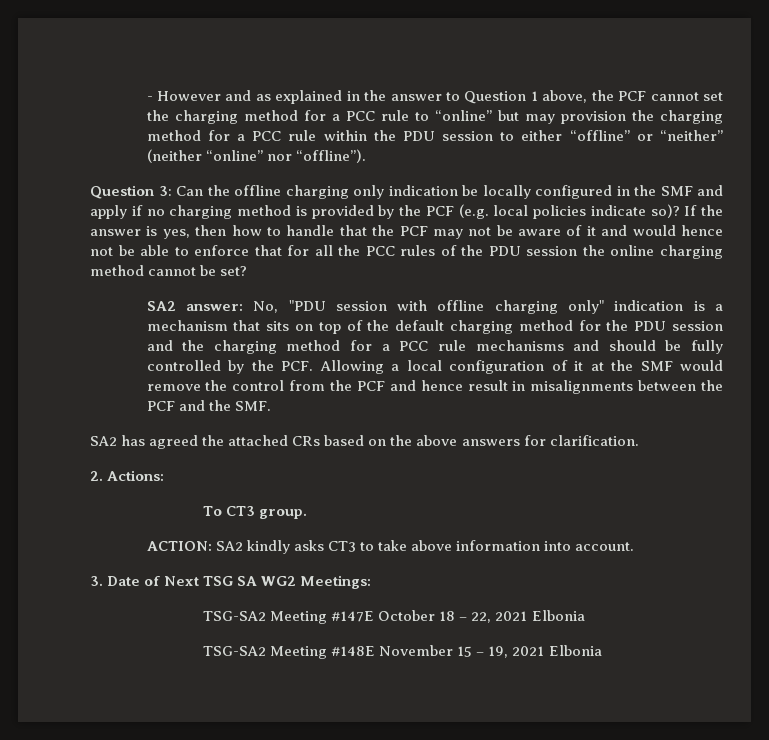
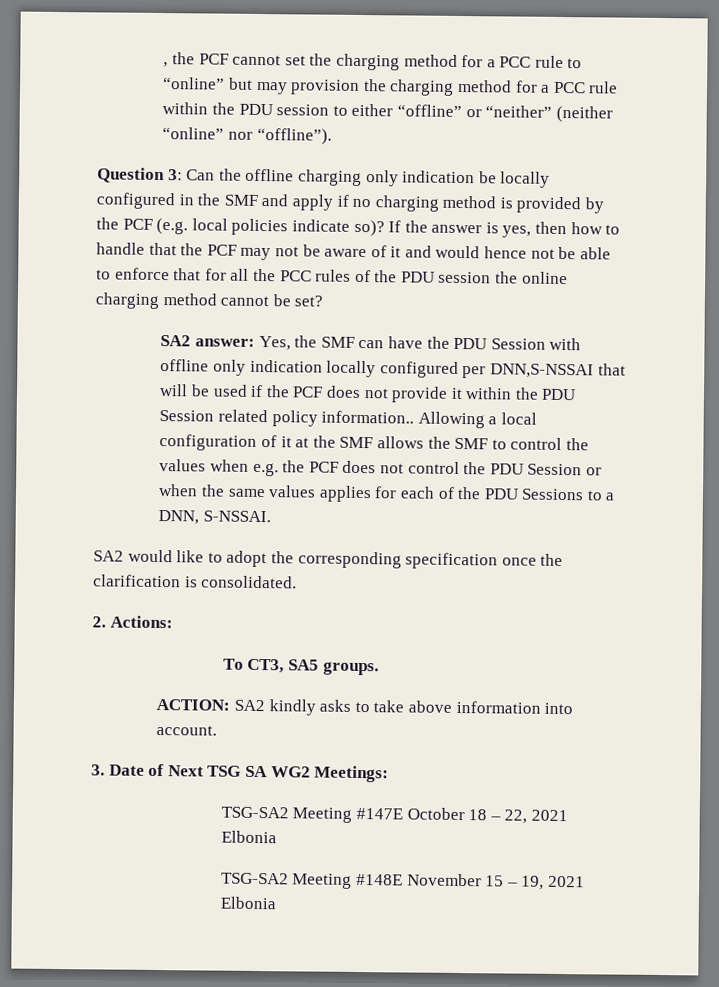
[146,90,588,104] - However and as explained in the answer to Question 1 above, -> [163,62,169,68] ,
[253,300,723,314] [146,320,723,334] [146,340,724,354] [146,360,314,374] No, "PDU session with offline charging only" indication is a mechanism that sits on top of the default charging method for the PDU session and the charging method for a PCC rule mechanisms and should be fully controlled by the PCF. -> [258,335,582,351] [160,359,626,379] [159,384,577,403] [159,409,415,427] Yes, the SMF can have the PDU Session with offline only indication locally configured per DNN,S-NSSAI that will be used if the PCF does not provide it within the PDU Session related policy information..
[680,360,724,371] [146,380,723,394] [146,400,271,411] [90,435,639,449] would remove the control from the PCF and hence result in misalignments between the PCF and the SMF. // SA2 has agreed the attached CRs based on the above answers for clarification. -> [376,436,589,451] [159,459,602,477] [158,484,616,503] [158,510,271,525] [93,549,564,570] [93,574,298,589] allows the SMF to control the values when e.g. the PCF does not control the PDU Session or when the same values applies for each of the PDU Sessions to a DNN, S-NSSAI. // SA2 would like to adopt the corresponding specification once the clarification is consolidated.
[226,506,308,519] CT3 group. -> [247,658,379,676] CT3, SA5 groups.
[327,541,356,552] CT3 -> (352, 705) none

